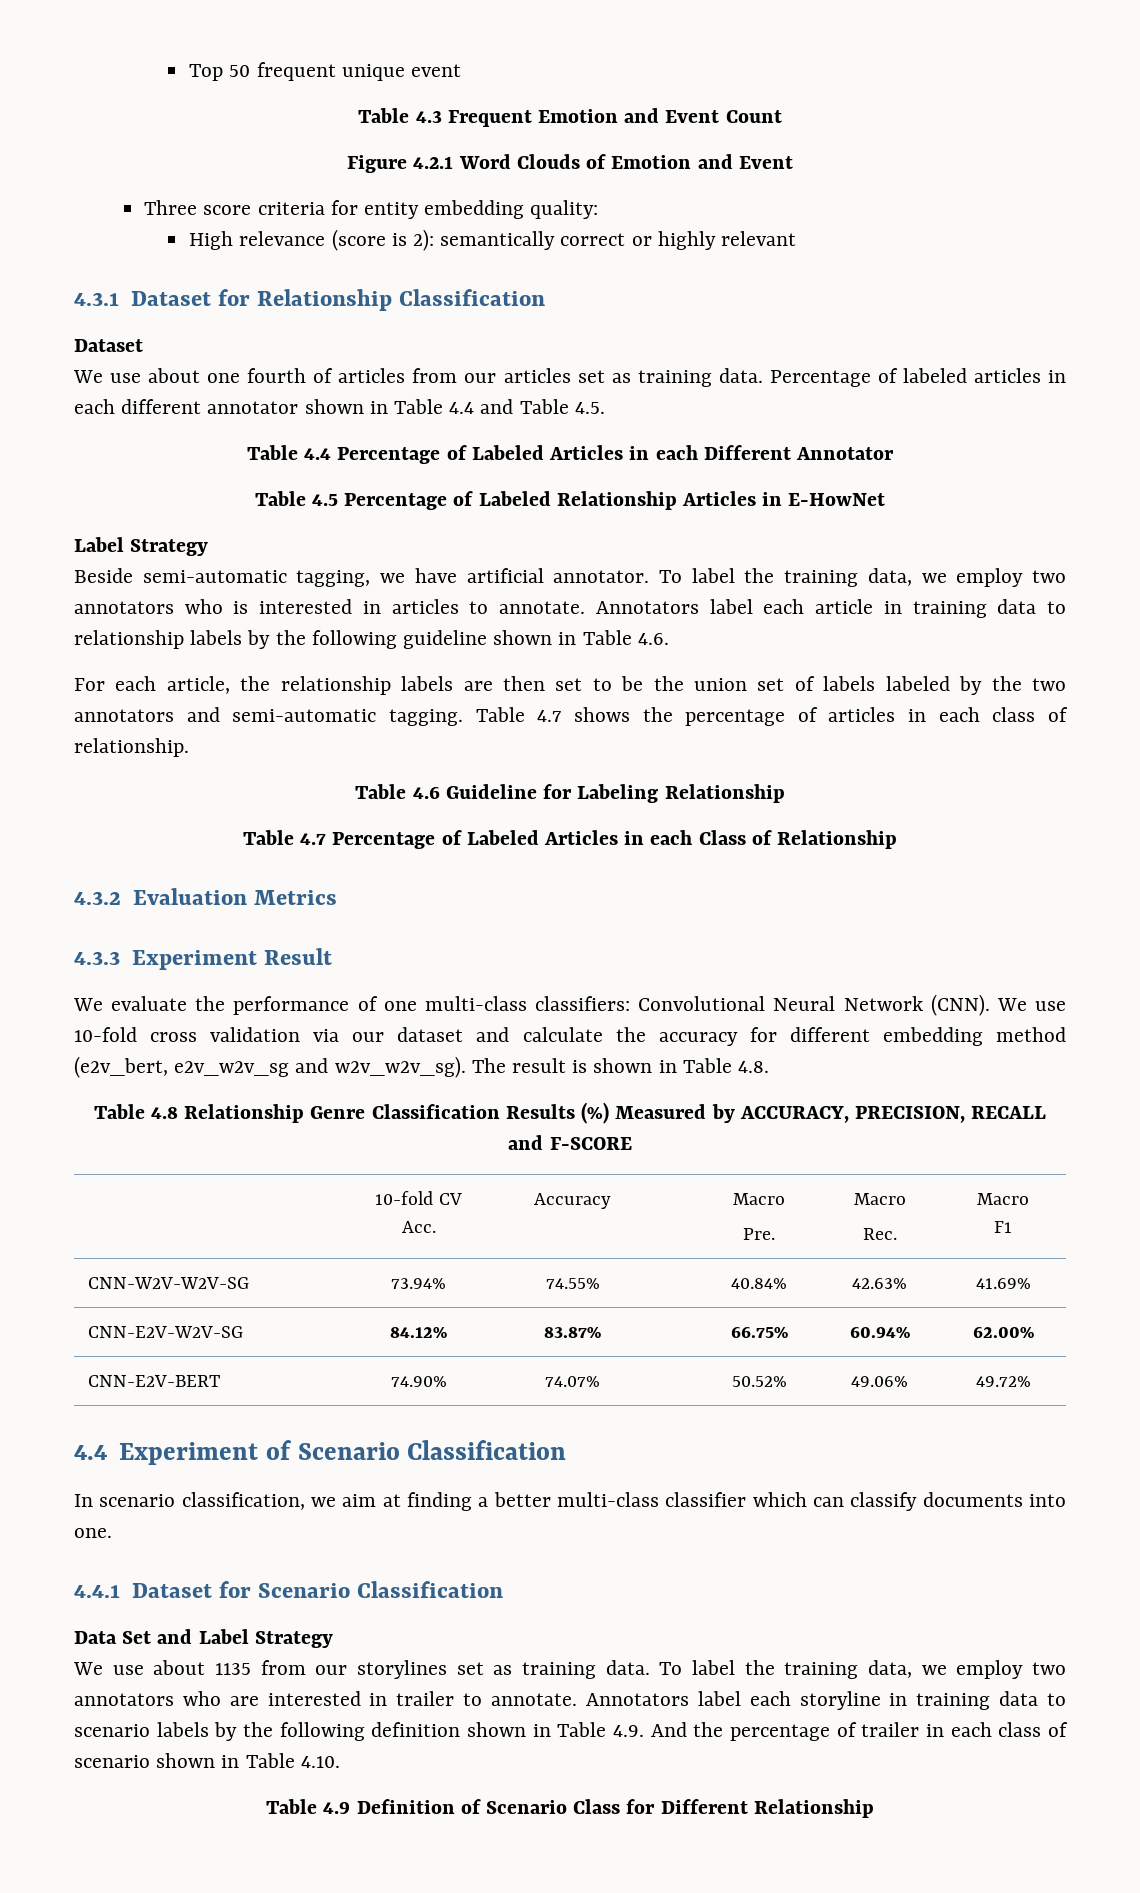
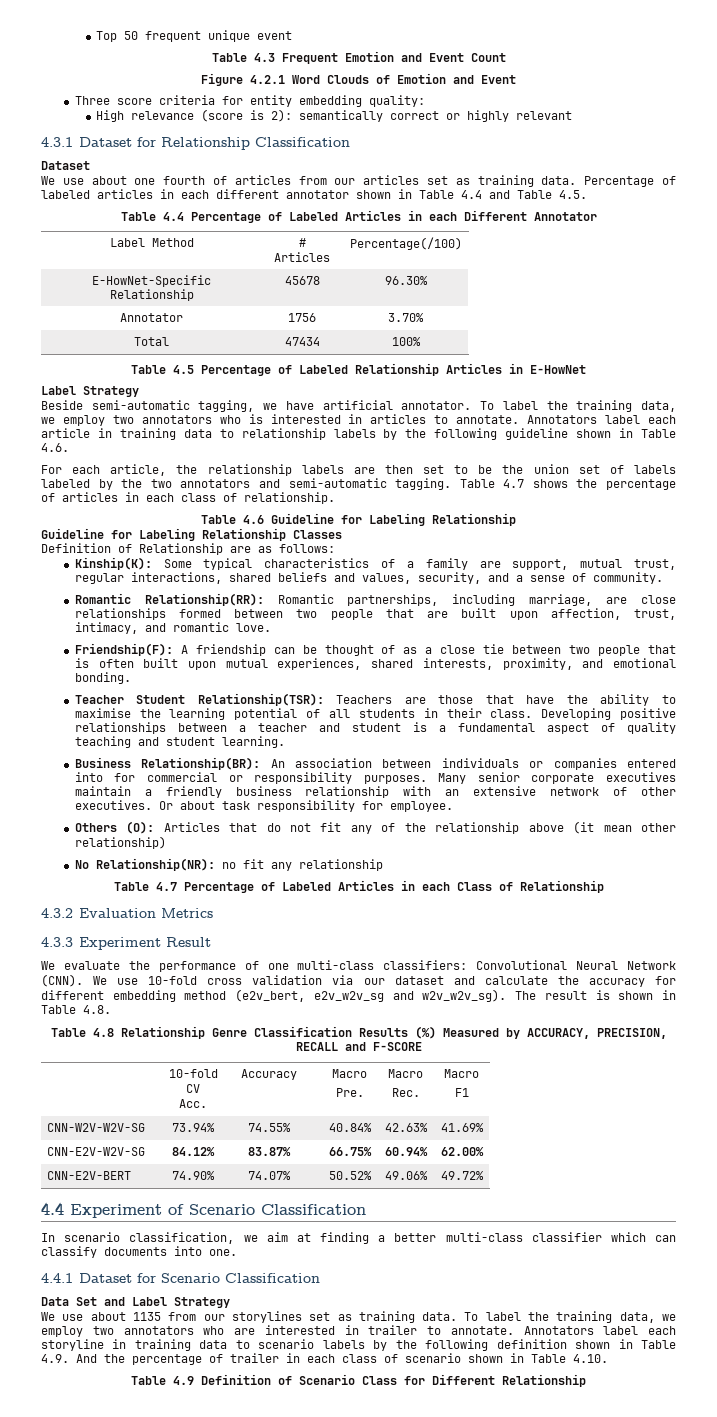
(894, 453) none -> [109,238,194,247] [298,238,306,247] [274,252,330,262] [349,237,462,250] [92,275,211,287] [109,289,194,301] [284,276,320,285] [384,276,428,285] [120,313,183,322] [288,313,316,322] [388,313,424,322] [134,337,169,346] [284,337,320,346] [391,337,421,346] // Label Method | # Articles | Percentage(/100) // E-HowNet-Specific Relationship | 45678 | 96.30% // Annotator | 1756 | 3.70% // Total | 47434 | 100%
(785, 793) none -> [41,528,342,541] [41,543,335,555] [74,557,676,570] [74,572,663,584] [74,593,676,606] [74,608,676,620] [74,622,271,634] [74,643,676,656] [74,658,676,670] [74,672,131,684] [74,693,677,706] [74,708,676,720] [74,722,676,734] [74,736,285,748] [74,757,676,770] [74,772,676,784] [74,786,676,798] [74,800,453,812] [74,821,676,834] [74,836,166,849] [74,858,383,871] // Guideline for Labeling Relationship Classes // Definition of Relationship are as follows: // Kinship(K): Some typical characteristics of a family are support, mutual trust, regular interactions, shared beliefs and values, security, and a sense of community. // Romantic Relationship(RR): Romantic partnerships, including marriage, are close relationships formed between two people that are built upon affection, trust, intimacy, and romantic love. // Friendship(F): A friendship can be thought of as a close tie between two people that is often built upon mutual experiences, shared interests, proximity, and emotional bonding. // Teacher Student Relationship(TSR): Teachers are those that have the ability to maximise the learning potential of all students in their class. Developing positive relationships between a teacher and student is a fundamental aspect of quality teaching and student learning. // Business Relationship(BR): An association between individuals or companies entered into for commercial or responsibility purposes. Many senior corporate executives maintain a friendly business relationship with an extensive network of other executives. Or about task responsibility for employee. // Others (O): Articles that do not fit any of the relationship above (it mean other relationship) // No Relationship(NR): no fit any relationship

